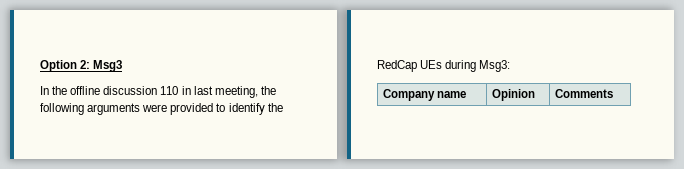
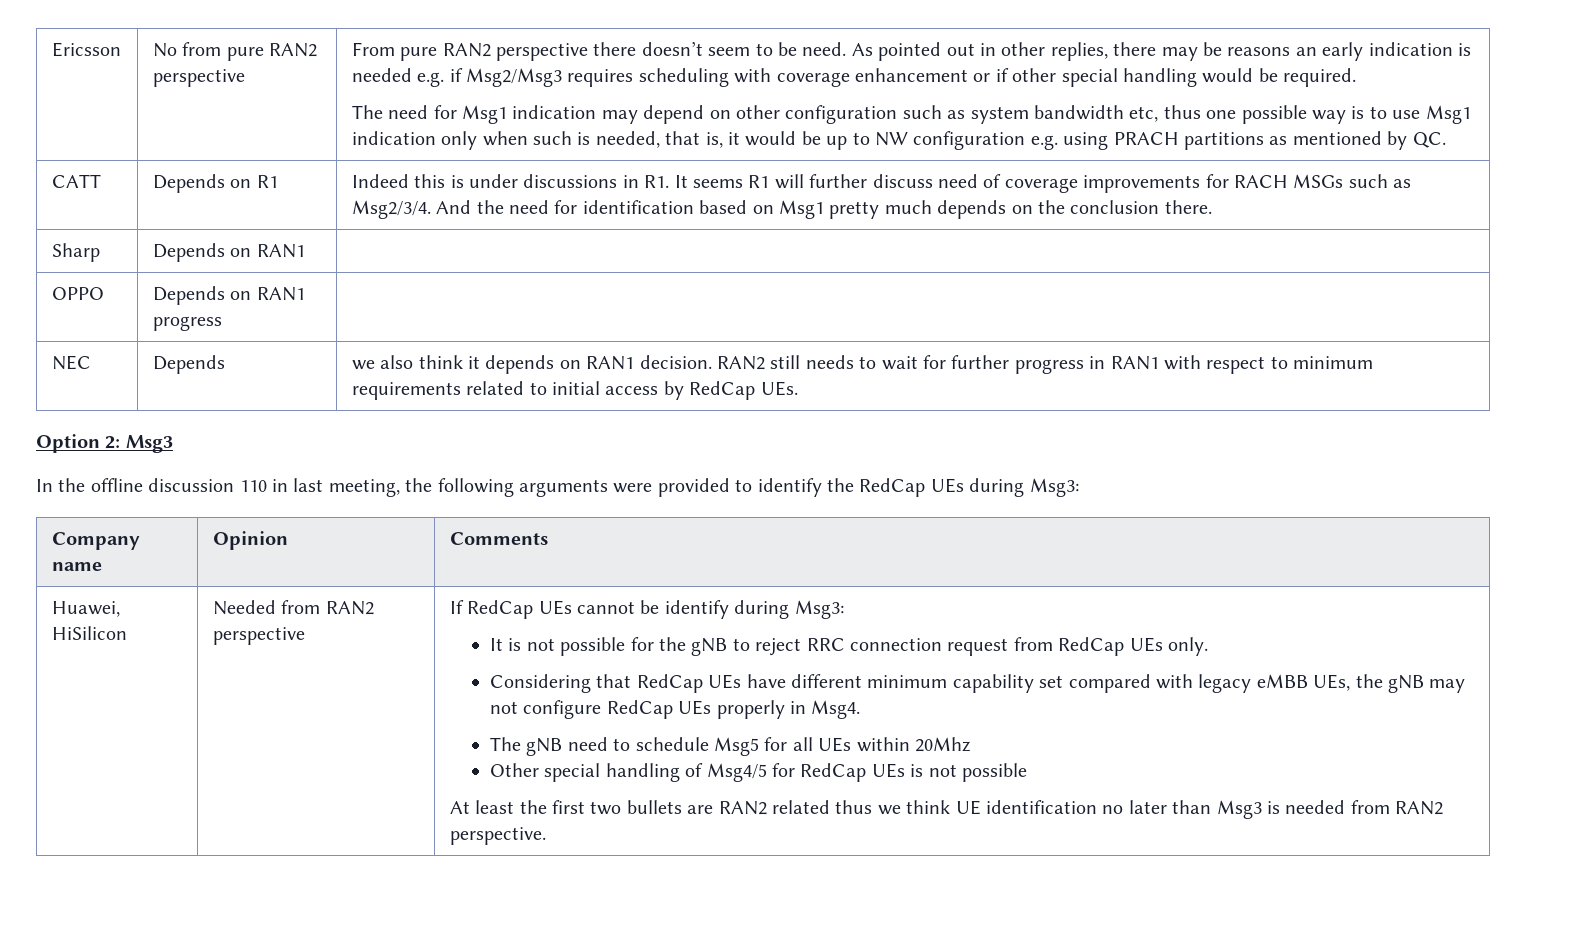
(40, 66) none -> [51,42,121,57] [152,42,317,61] [152,69,245,87] [351,41,1471,61] [351,68,1357,87] [351,105,1471,124] [351,131,1446,150] [51,174,101,188] [152,174,278,193] [351,174,1412,193] [351,200,1212,219] [51,243,100,262] [152,243,305,262] [51,287,104,300] [152,286,305,305] [152,316,222,331] [51,355,91,370] [152,355,225,374] [351,355,1374,374] [351,381,798,400] Ericsson | No from pure RAN2 perspective | From pure RAN2 perspective there doesn’t seem to be need. As pointed out in other replies, there may be reasons an early indication is needed e.g. if Msg2/Msg3 requires scheduling with coverage enhancement or if other special handling would be required. // The need for Msg1 indication may depend on other configuration such as system bandwidth etc, thus one possible way is to use Msg1 indication only when such is needed, that is, it would be up to NW configuration e.g. using PRACH partitions as mentioned by QC. // CATT | Depends on R1 | Indeed this is under discussions in R1. It seems R1 will further discuss need of coverage improvements for RACH MSGs such as Msg2/3/4. And the need for identification based on Msg1 pretty much depends on the conclusion there. // Sharp | Depends on RAN1 | // OPPO | Depends on RAN1 progress | // NEC | Depends | we also think it depends on RAN1 decision. RAN2 still needs to wait for further progress in RAN1 with respect to minimum requirements related to initial access by RedCap UEs. //
(614, 93) none -> [51,601,120,617] [51,626,127,640] [212,600,374,615] [212,627,305,645] [449,600,844,619] [489,637,1208,656] [489,674,1466,693] [489,700,861,719] [489,737,970,756] [489,763,1027,782] [449,800,1444,819] [449,827,546,845] // Huawei, HiSilicon | Needed from RAN2 perspective | If RedCap UEs cannot be identify during Msg3: // It is not possible for the gNB to reject RRC connection request from RedCap UEs only. // Considering that RedCap UEs have different minimum capability set compared with legacy eMBB UEs, the gNB may not configure RedCap UEs properly in Msg4. // The gNB need to schedule Msg5 for all UEs within 20Mhz // Other special handling of Msg4/5 for RedCap UEs is not possible // At least the first two bullets are RAN2 related thus we think UE identification no later than Msg3 is needed from RAN2 perspective.

